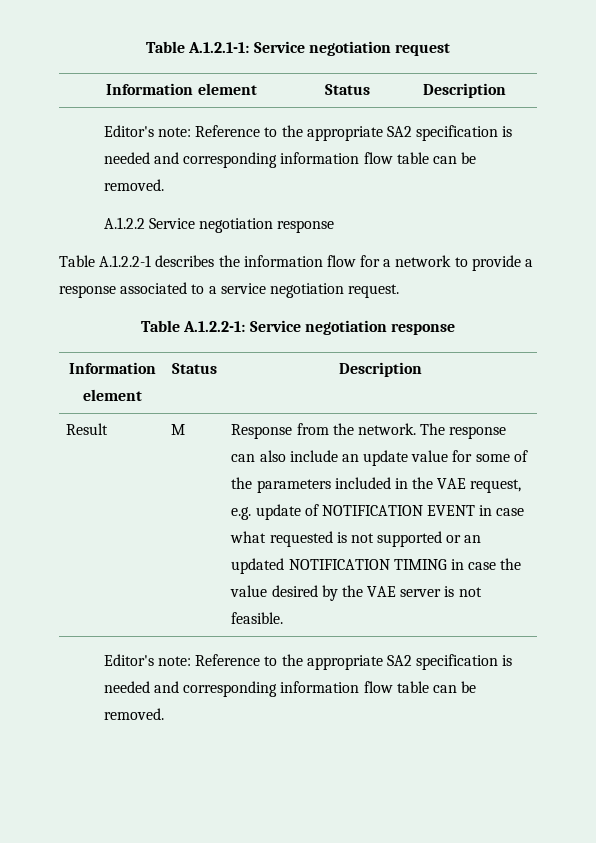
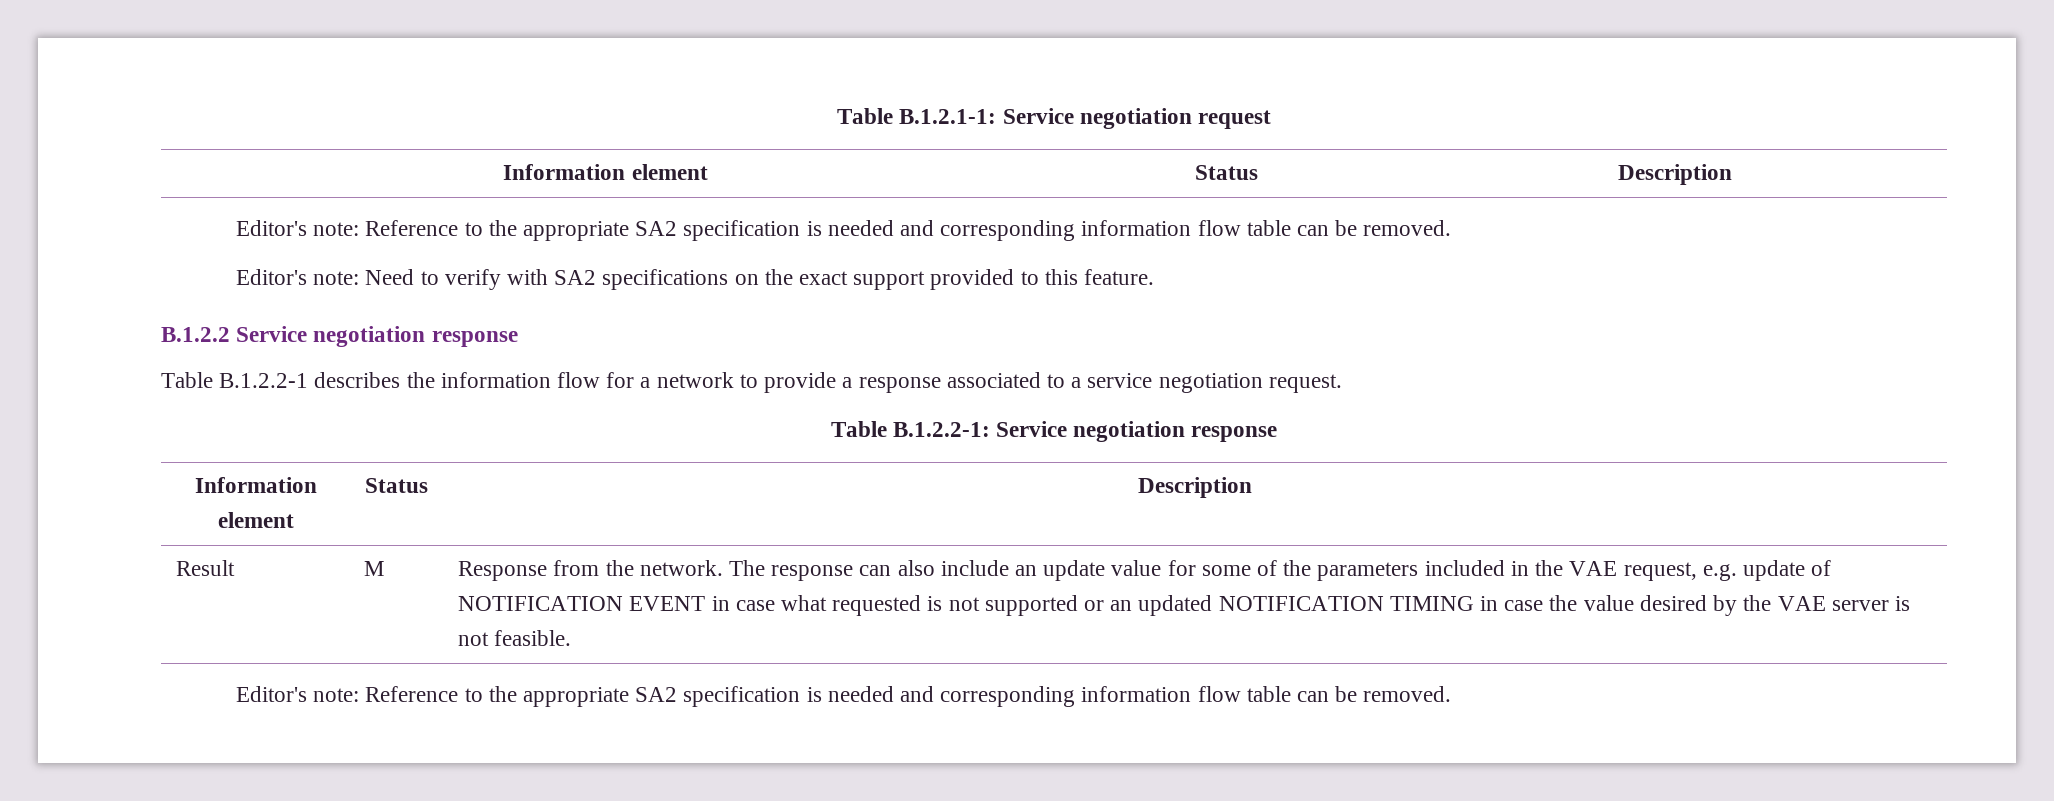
[146,41,250,53] Table A.1.2.1-1: -> [837,108,997,124] Table B.1.2.1-1:
[103,217,145,229] A.1.2.2 -> [235,269,1155,290] [161,327,230,342] Editor's note: Need to verify with SA2 specifications on the exact support provided to this feature. // B.1.2.2
[99,255,152,267] A.1.2.2-1 -> [219,373,309,388] B.1.2.2-1
[183,321,246,332] A.1.2.2-1: -> [892,422,990,437] B.1.2.2-1:

